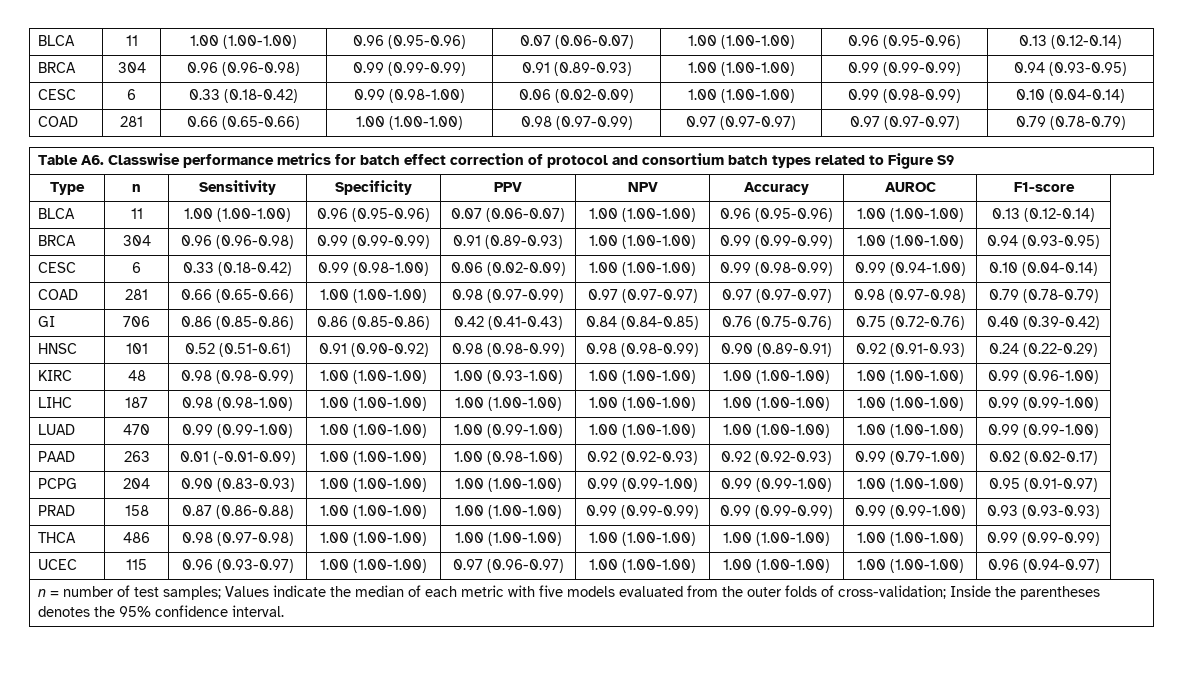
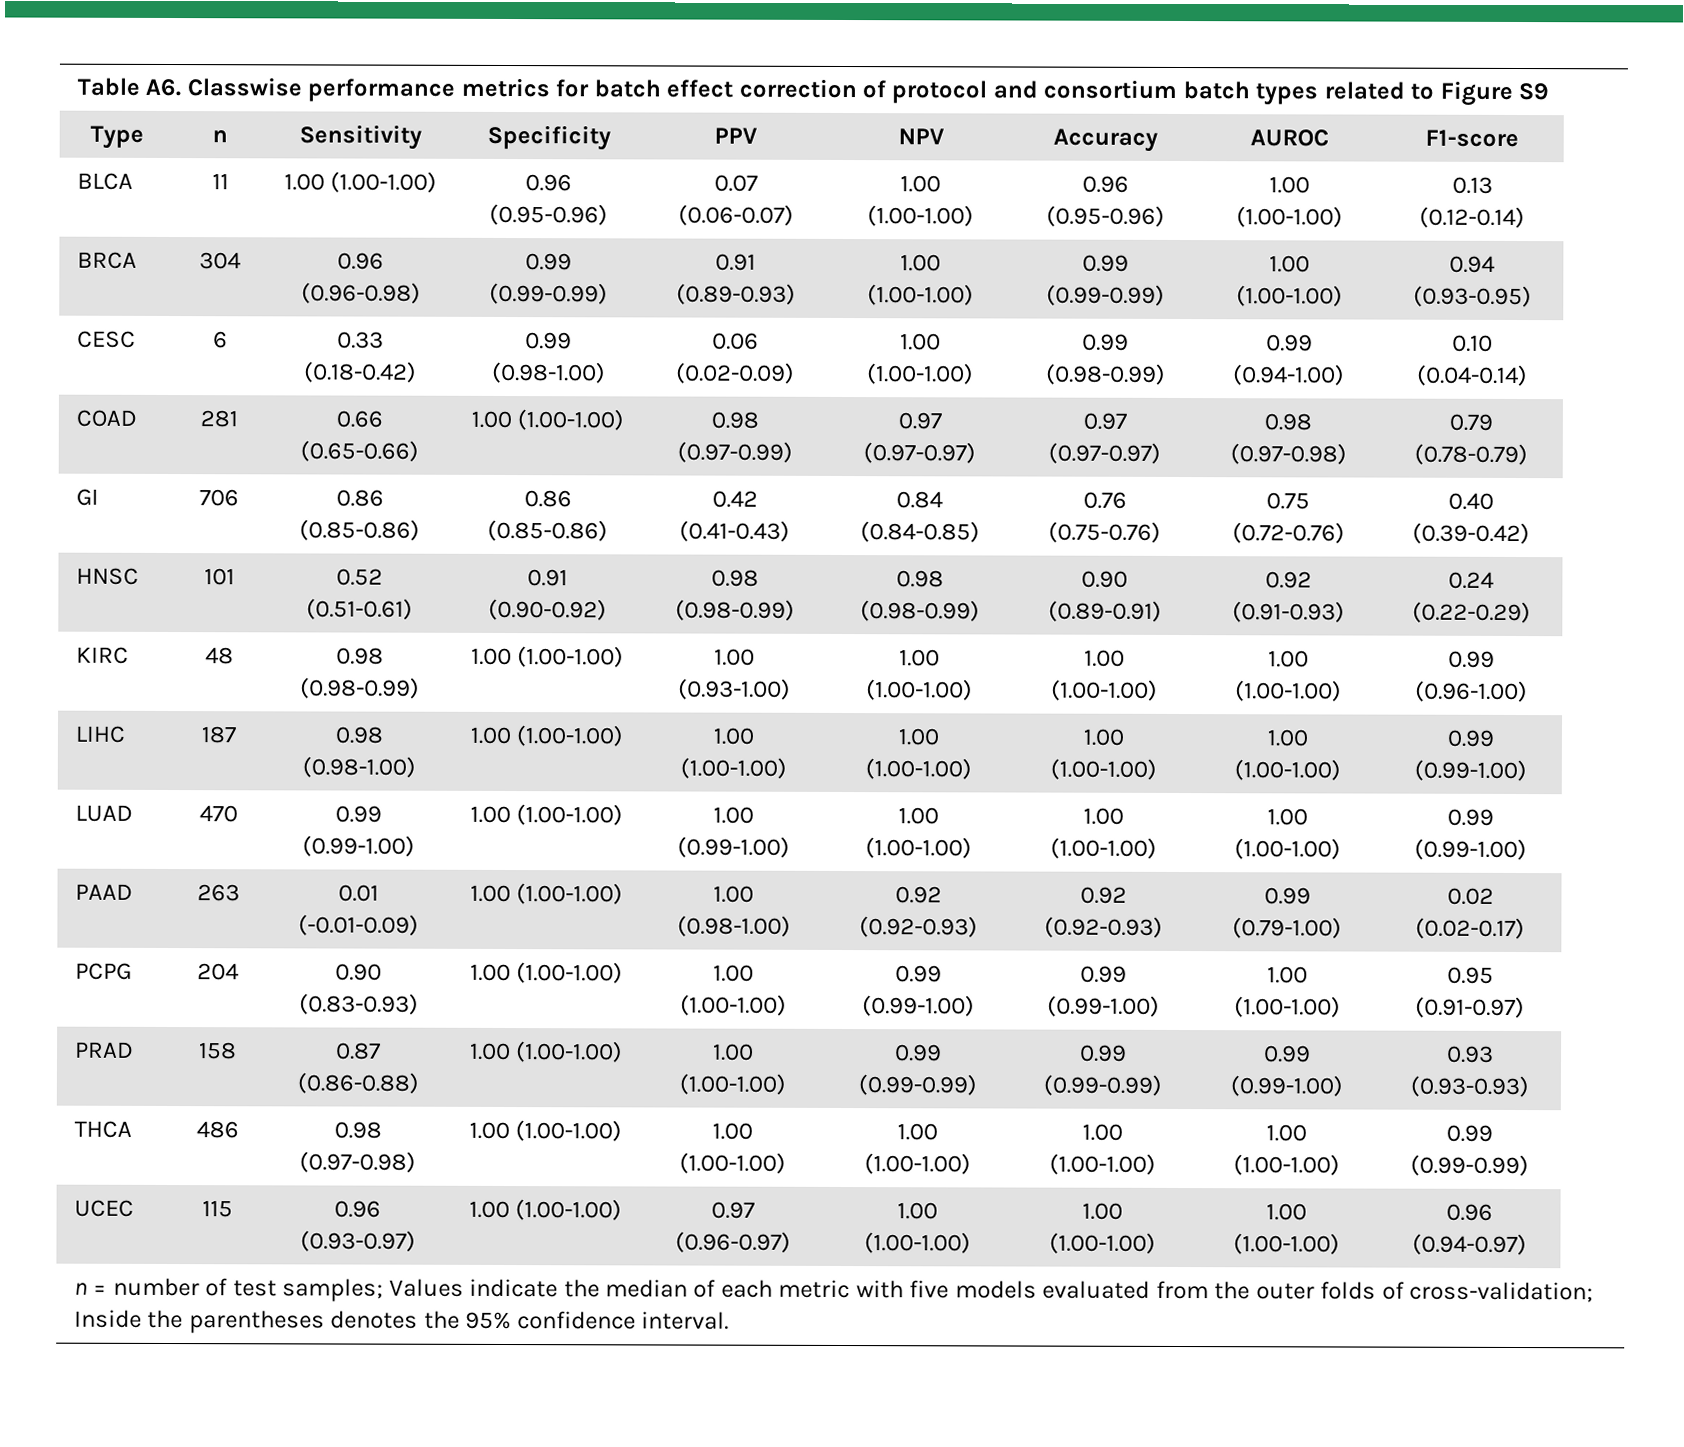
[38,35,76,46] [125,35,138,46] [190,35,297,49] [353,35,466,49] [519,35,634,49] [687,35,795,49] [848,35,961,49] [1019,35,1122,49] [38,62,77,73] [117,62,146,73] [187,62,300,76] [353,62,466,76] [521,62,632,76] [687,62,795,76] [848,62,961,76] [1014,62,1127,76] [38,89,77,100] [127,89,136,100] [189,89,298,103] [354,89,465,103] [519,89,634,103] [687,89,795,103] [848,89,961,103] [1016,89,1125,103] [38,116,79,127] [120,116,143,127] [187,116,300,130] [356,116,463,130] [520,116,633,130] [686,116,796,130] [849,116,960,130] [1015,116,1126,130] BLCA | 11 | 1.00 (1.00-1.00) | 0.96 (0.95-0.96) | 0.07 (0.06-0.07) | 1.00 (1.00-1.00) | 0.96 (0.95-0.96) | 0.13 (0.12-0.14) // BRCA | 304 | 0.96 (0.96-0.98) | 0.99 (0.99-0.99) | 0.91 (0.89-0.93) | 1.00 (1.00-1.00) | 0.99 (0.99-0.99) | 0.94 (0.93-0.95) // CESC | 6 | 0.33 (0.18-0.42) | 0.99 (0.98-1.00) | 0.06 (0.02-0.09) | 1.00 (1.00-1.00) | 0.99 (0.98-0.99) | 0.10 (0.04-0.14) // COAD | 281 | 0.66 (0.65-0.66) | 1.00 (1.00-1.00) | 0.98 (0.97-0.99) | 0.97 (0.97-0.97) | 0.97 (0.97-0.97) | 0.79 (0.78-0.79) // -> (76, 86) none

